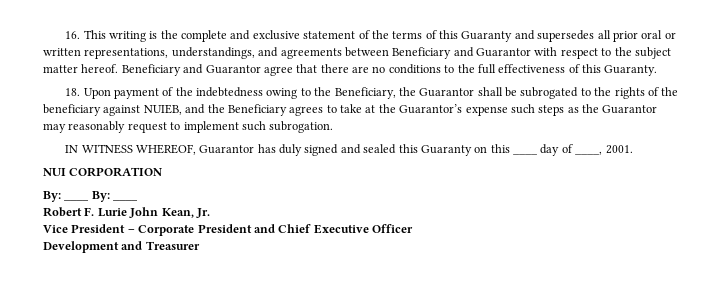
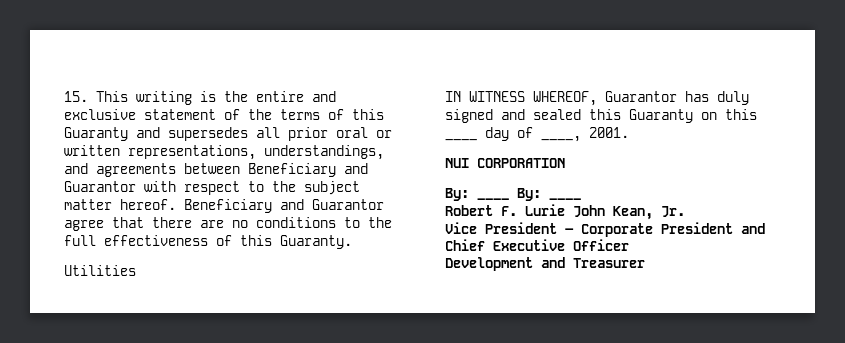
[65,31,81,39] 16. -> [64,91,88,102] 15.
[181,30,228,42] complete -> [256,91,304,102] entire
[65,87,679,99] [43,104,658,116] [43,121,334,133] 18. Upon payment of the indebtedness owing to the Beneficiary, the Guarantor shall be subrogated to the rights of the beneficiary against NUIEB, and the Beneficiary agrees to take at the Guarantor’s expense such steps as the Guarantor may reasonably request to implement such subrogation. -> [64,265,136,276] Utilities

